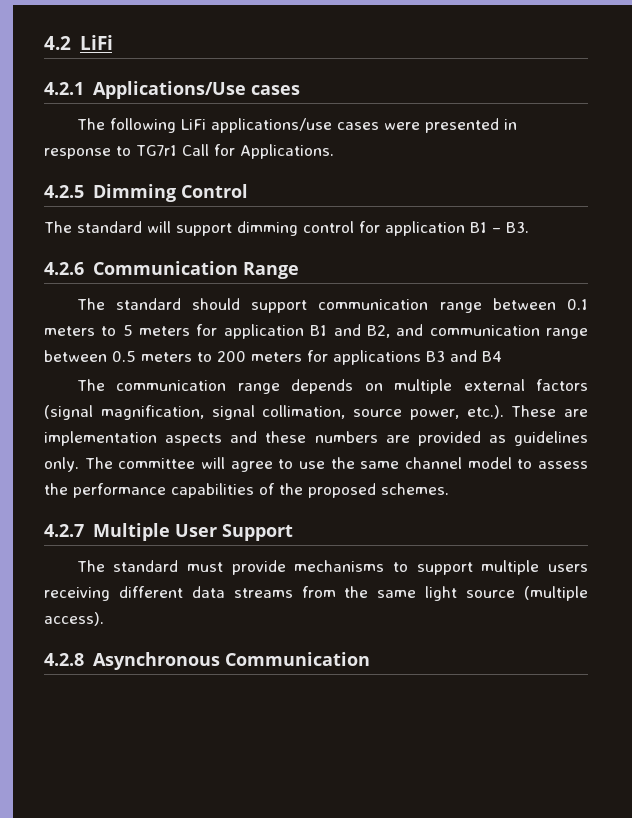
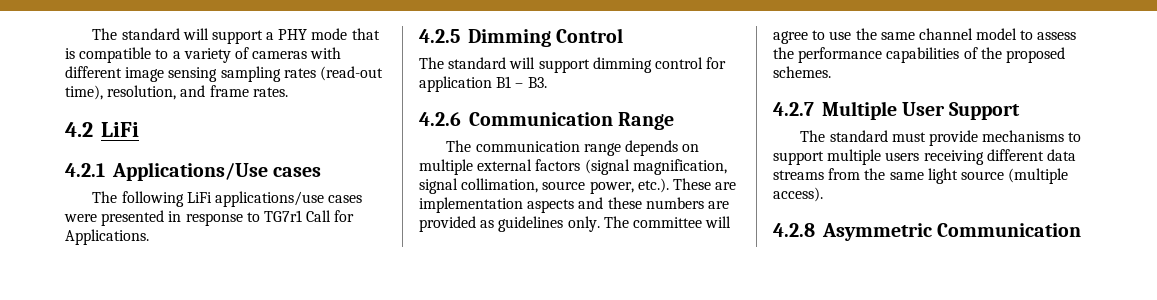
(44, 43) none -> [92,28,380,44] [65,47,342,63] [65,66,383,82] [65,85,288,100] The standard will support a PHY mode that is compatible to a variety of cameras with different image sensing sampling rates (read-out time), resolution, and frame rates. //
[76,298,588,313] [44,324,588,339] [44,350,502,365] // The standard should support communication range between 0.1 meters to 5 meters for application B1 and B2, and communication range between 0.5 meters to 200 meters for applications B3 and B4 -> (675, 121) none
[92,652,220,670] Asynchronous -> [821,223,932,241] Asymmetric

